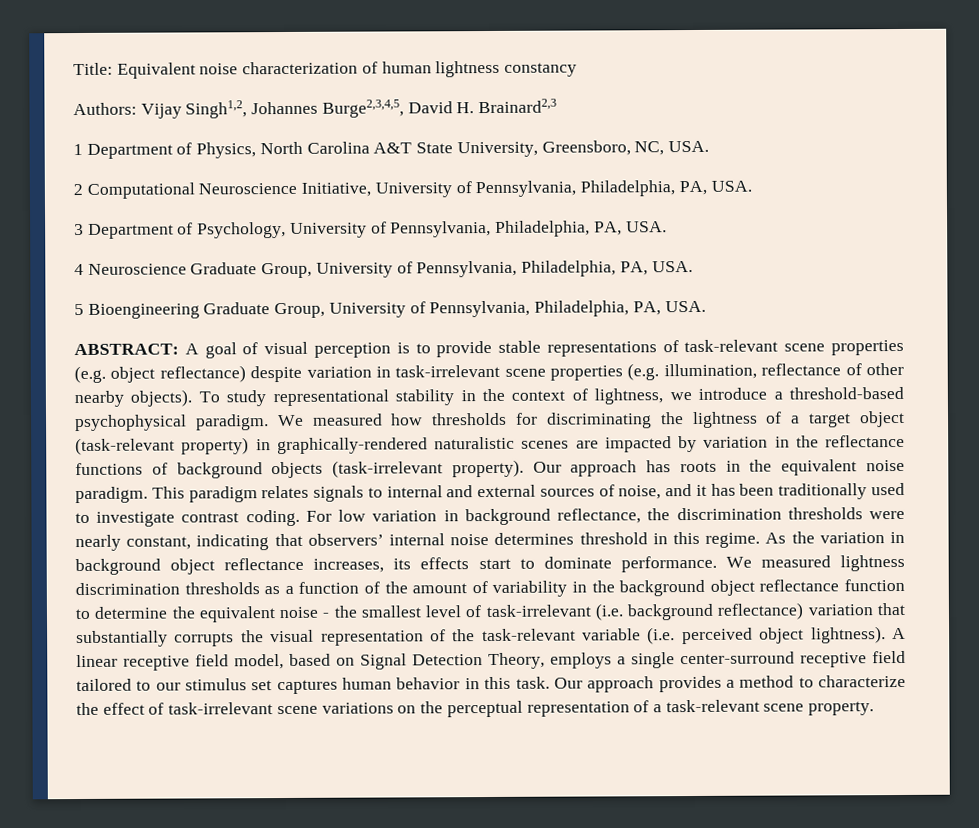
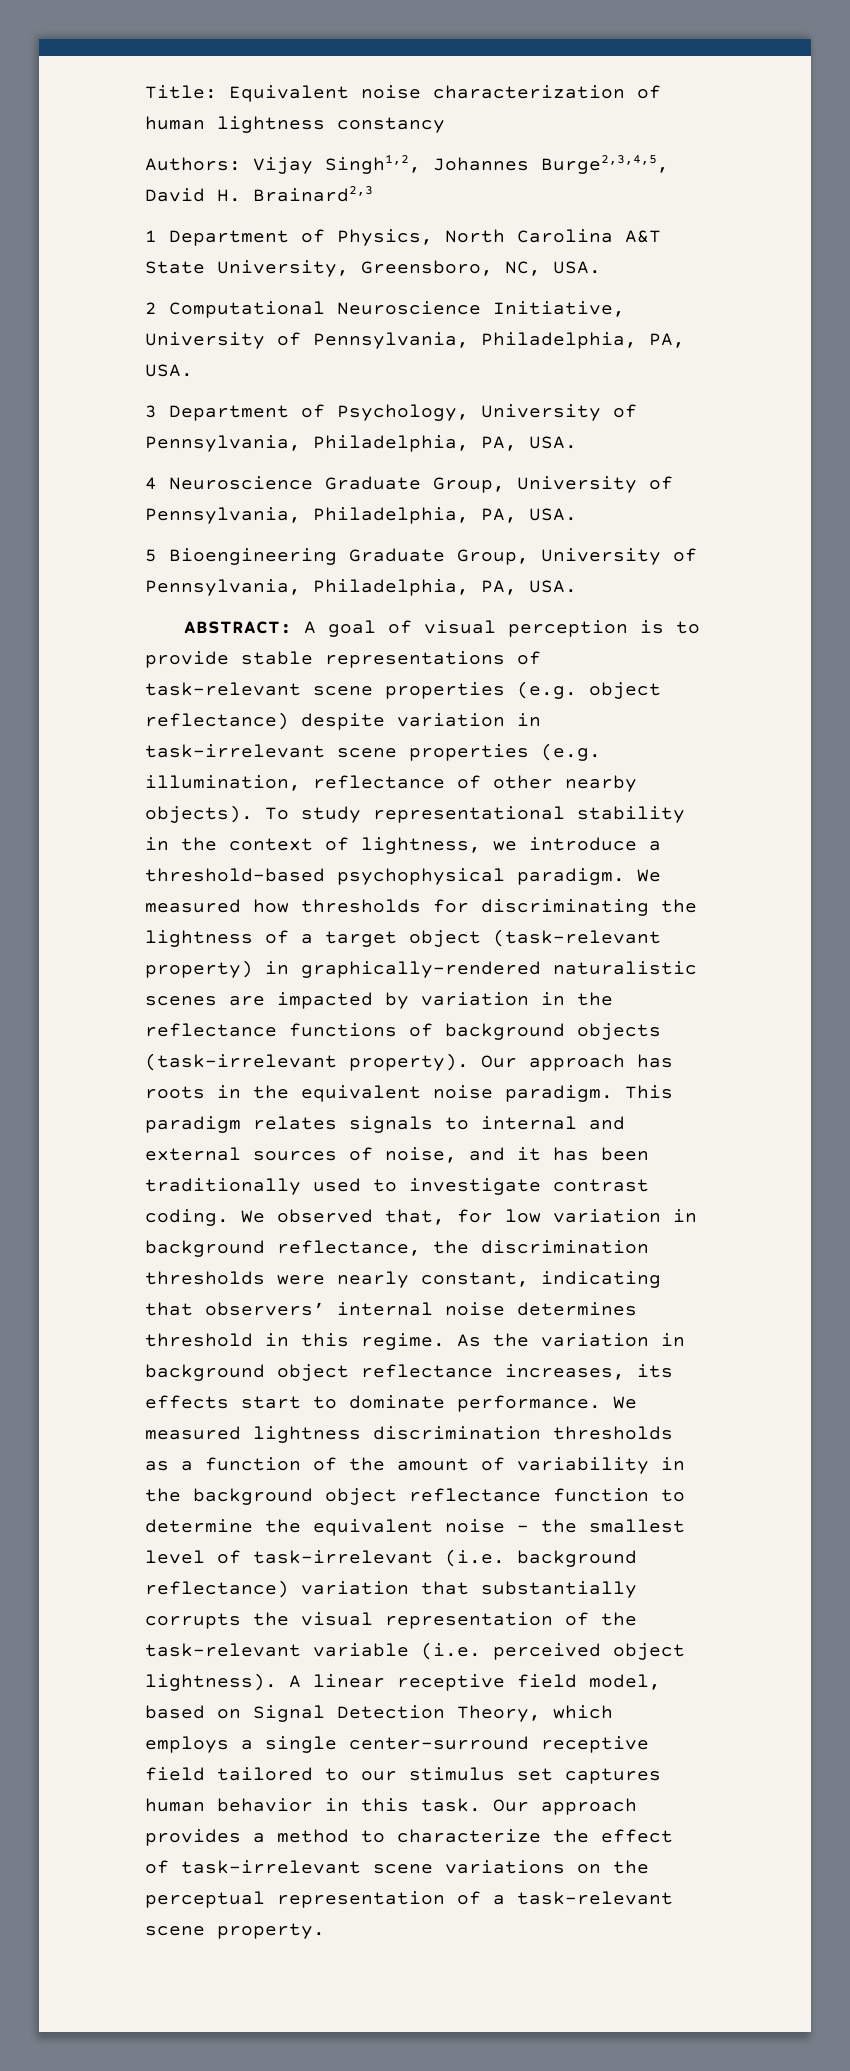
[305,510,332,522] For -> [241,1209,493,1225] We observed that, for
(545, 661) none -> [553,1705,613,1719] which

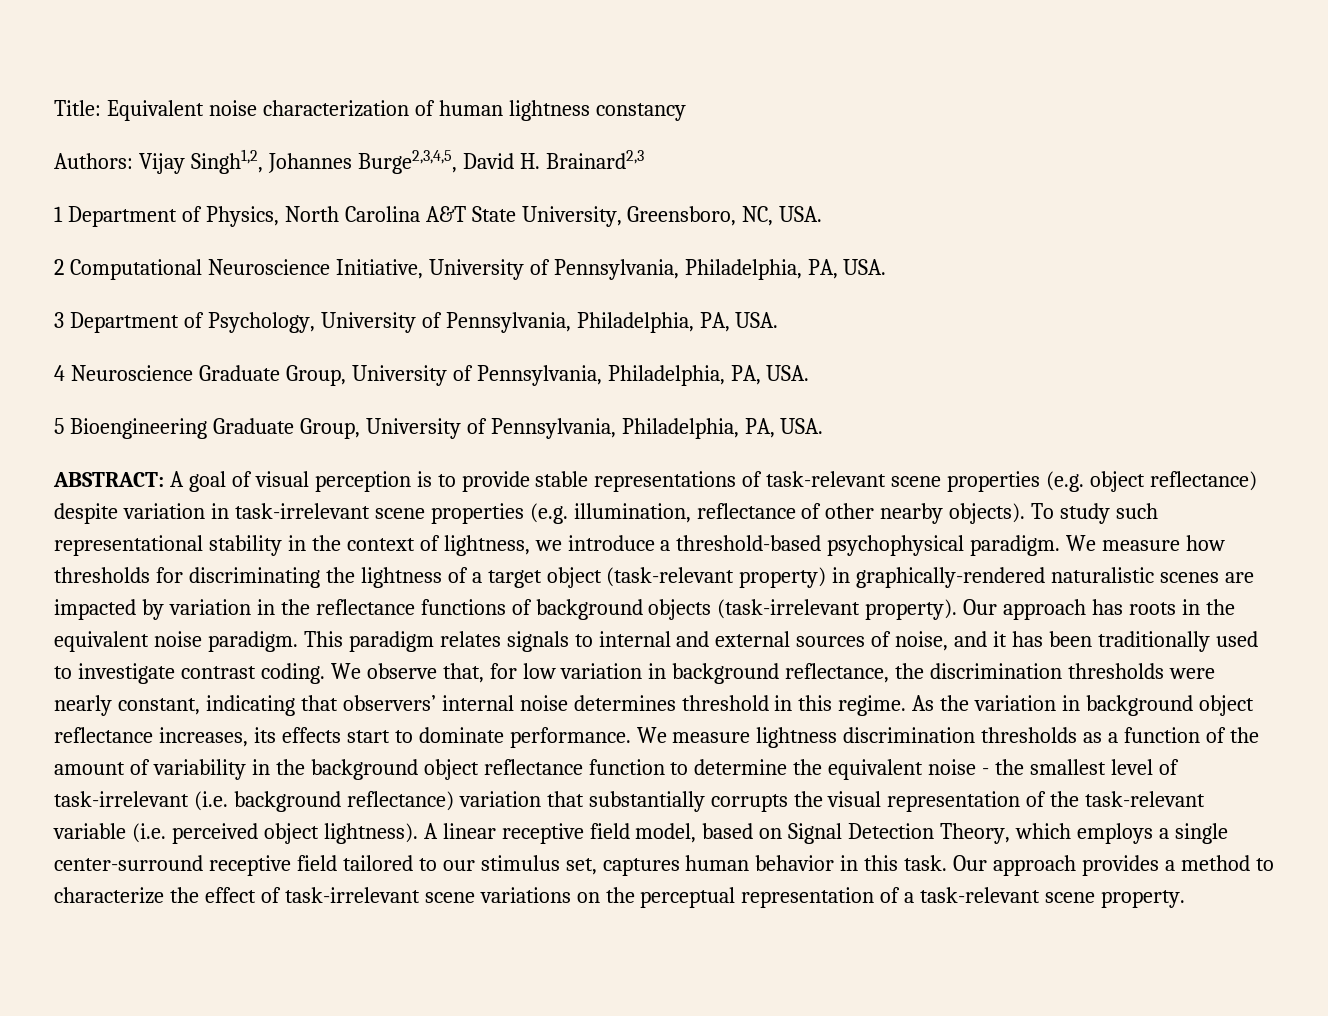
(361, 814) none -> [1116,503,1159,519] such
[145,899,241,913] measured -> [1102,540,1181,551] measure
[277,1209,373,1223] observed -> [366,663,437,679] observe
[145,1426,241,1440] measured -> [672,732,751,743] measure
[517,1768,553,1781] set -> [565,858,597,875] set,

